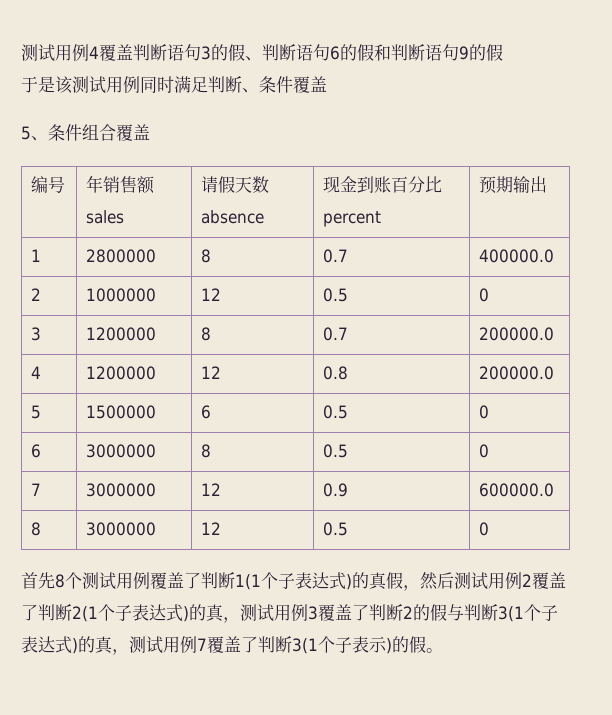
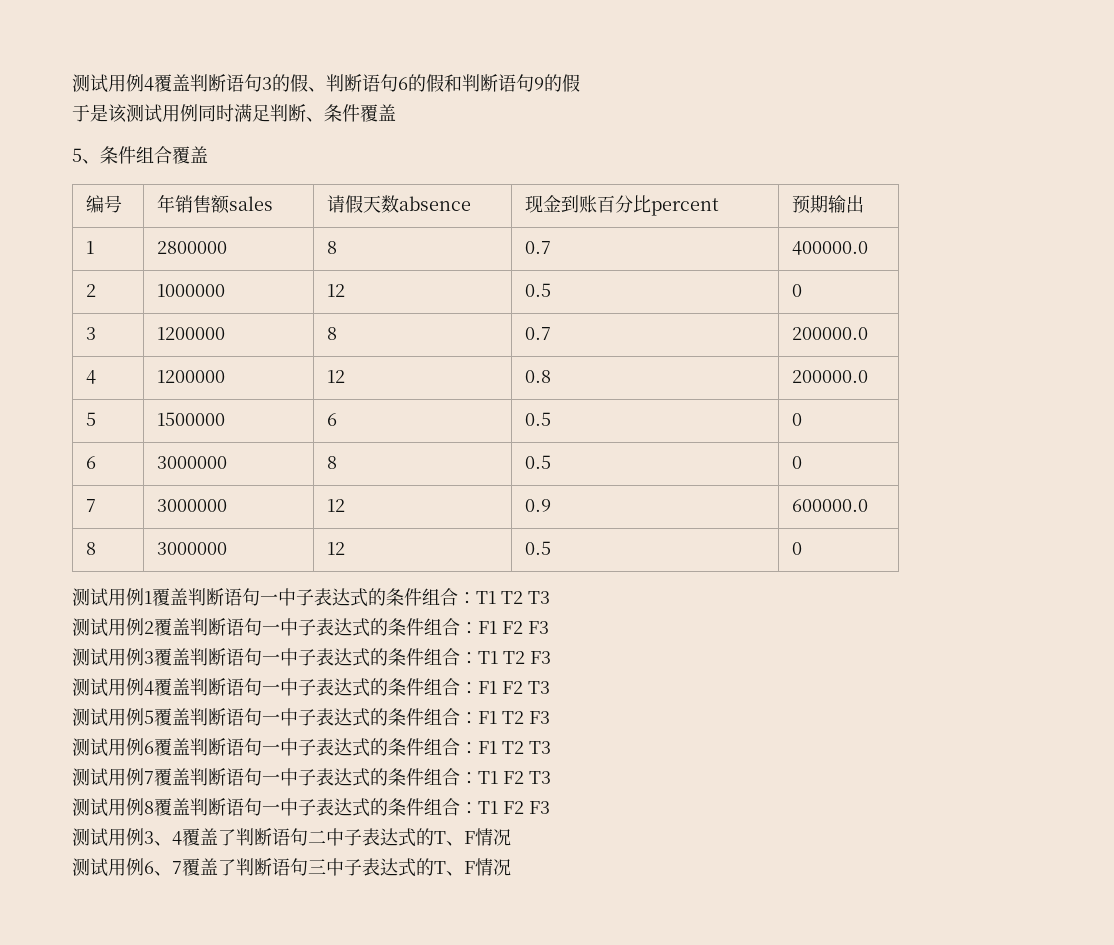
[21,572,566,591] [21,604,558,623] [21,636,443,655] 首先8个测试用例覆盖了判断1(1个子表达式)的真假，然后测试用例2覆盖了判断2(1个子表达式)的真，测试用例3覆盖了判断2的假与判断3(1个子表达式)的真，测试用例7覆盖了判断3(1个子表示)的假。 -> [72,588,550,607] [72,618,549,637] [72,648,551,667] [72,678,550,697] [72,708,550,727] [72,738,551,757] [72,768,551,787] [72,798,550,817] [72,828,511,847] [72,858,511,877] 测试用例1覆盖判断语句一中子表达式的条件组合：T1 T2 T3 // 测试用例2覆盖判断语句一中子表达式的条件组合：F1 F2 F3 // 测试用例3覆盖判断语句一中子表达式的条件组合：T1 T2 F3 // 测试用例4覆盖判断语句一中子表达式的条件组合：F1 F2 T3 // 测试用例5覆盖判断语句一中子表达式的条件组合：F1 T2 F3 // 测试用例6覆盖判断语句一中子表达式的条件组合：F1 T2 T3 // 测试用例7覆盖判断语句一中子表达式的条件组合：T1 F2 T3 // 测试用例8覆盖判断语句一中子表达式的条件组合：T1 F2 F3 // 测试用例3、4覆盖了判断语句二中子表达式的T、F情况 // 测试用例6、7覆盖了判断语句三中子表达式的T、F情况

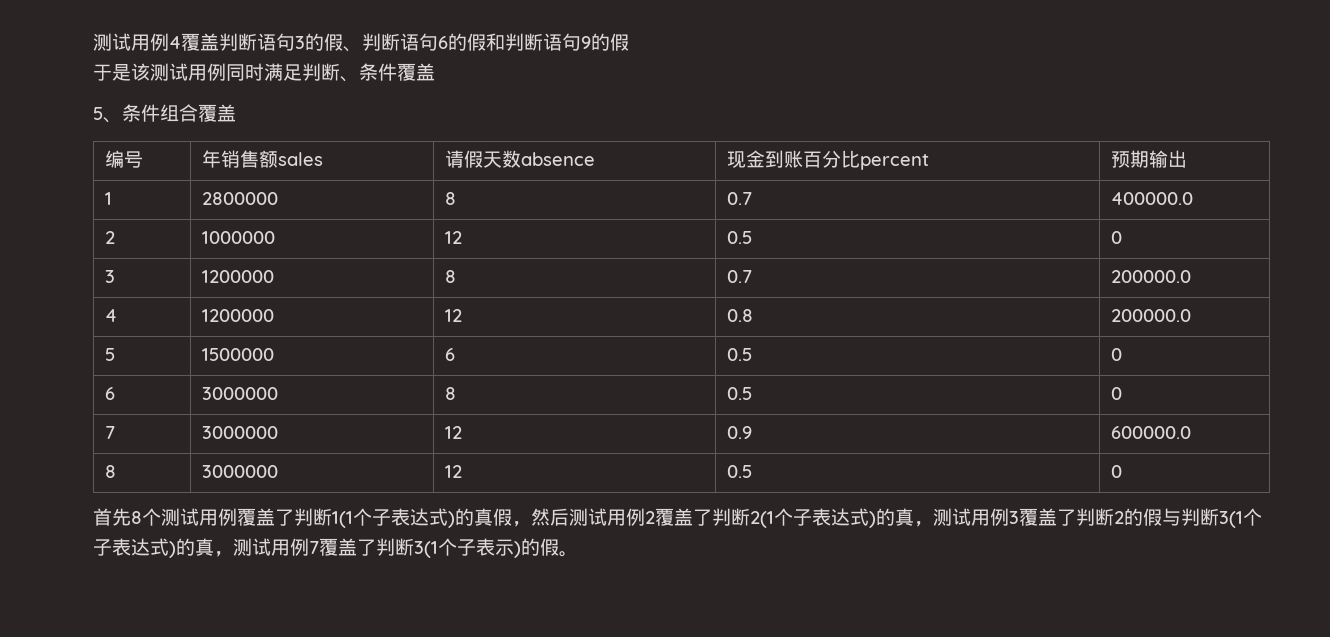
[72,588,550,607] [72,618,549,637] [72,648,551,667] [72,678,550,697] [72,708,550,727] [72,738,551,757] [72,768,551,787] [72,798,550,817] [72,828,511,847] [72,858,511,877] 测试用例1覆盖判断语句一中子表达式的条件组合：T1 T2 T3 // 测试用例2覆盖判断语句一中子表达式的条件组合：F1 F2 F3 // 测试用例3覆盖判断语句一中子表达式的条件组合：T1 T2 F3 // 测试用例4覆盖判断语句一中子表达式的条件组合：F1 F2 T3 // 测试用例5覆盖判断语句一中子表达式的条件组合：F1 T2 F3 // 测试用例6覆盖判断语句一中子表达式的条件组合：F1 T2 T3 // 测试用例7覆盖判断语句一中子表达式的条件组合：T1 F2 T3 // 测试用例8覆盖判断语句一中子表达式的条件组合：T1 F2 F3 // 测试用例3、4覆盖了判断语句二中子表达式的T、F情况 // 测试用例6、7覆盖了判断语句三中子表达式的T、F情况 -> [93,508,1262,528] [93,538,578,558] 首先8个测试用例覆盖了判断1(1个子表达式)的真假，然后测试用例2覆盖了判断2(1个子表达式)的真，测试用例3覆盖了判断2的假与判断3(1个子表达式)的真，测试用例7覆盖了判断3(1个子表示)的假。

